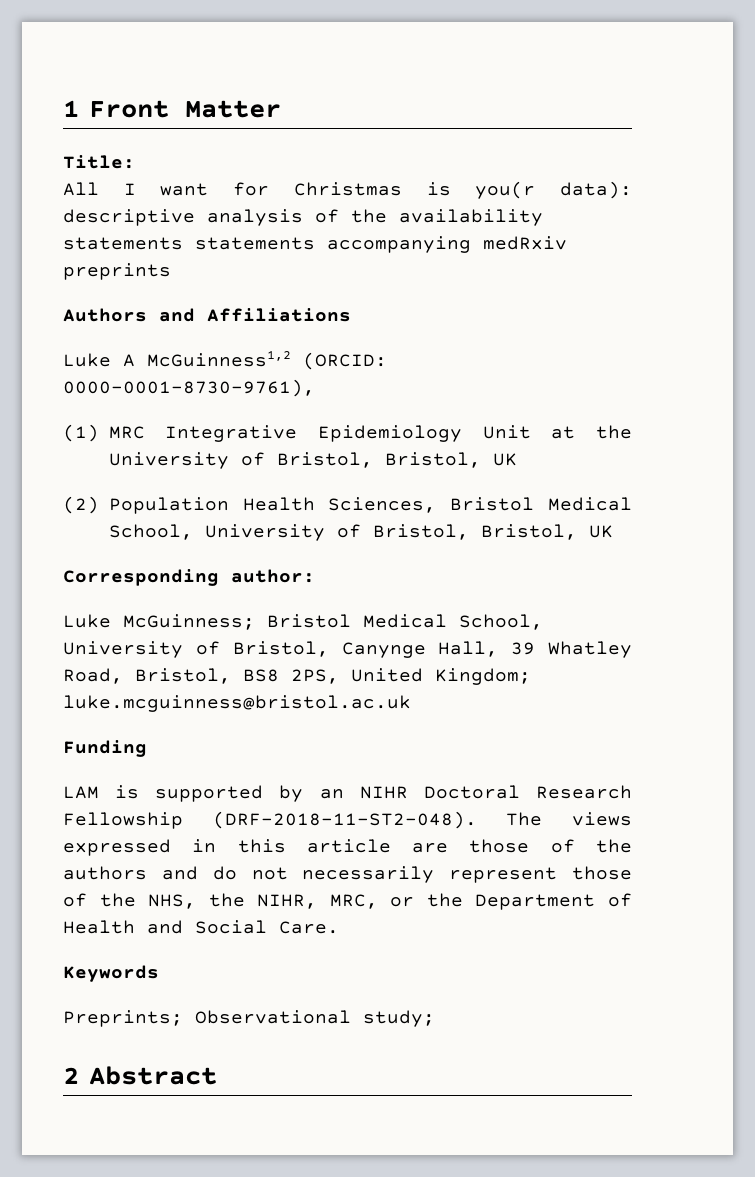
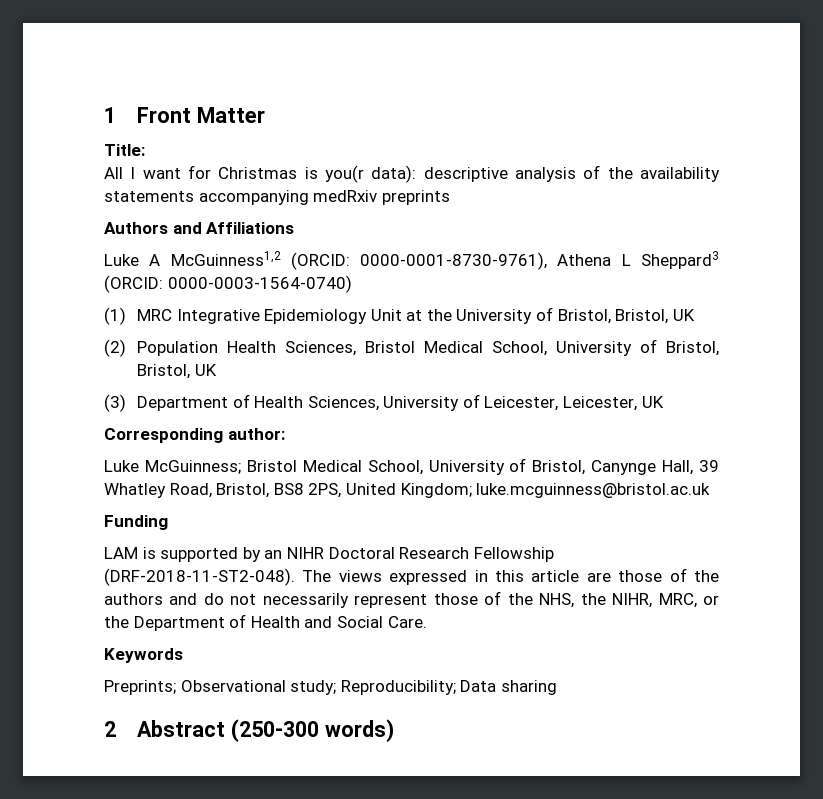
[195,237,315,250] statements -> (194, 196) none
(315, 388) none -> [557,251,719,269] [104,275,352,293] Athena L Sheppard3 (ORCID: 0000-0003-1564-0740)
(613, 531) none -> [104,394,664,412] // (3) Department of Health Sciences, University of Leicester, Leicester, UK
(435, 1018) none -> [340,680,557,695] Reproducibility; Data sharing
(217, 1075) none -> [230,719,394,742] (250-300 words)

